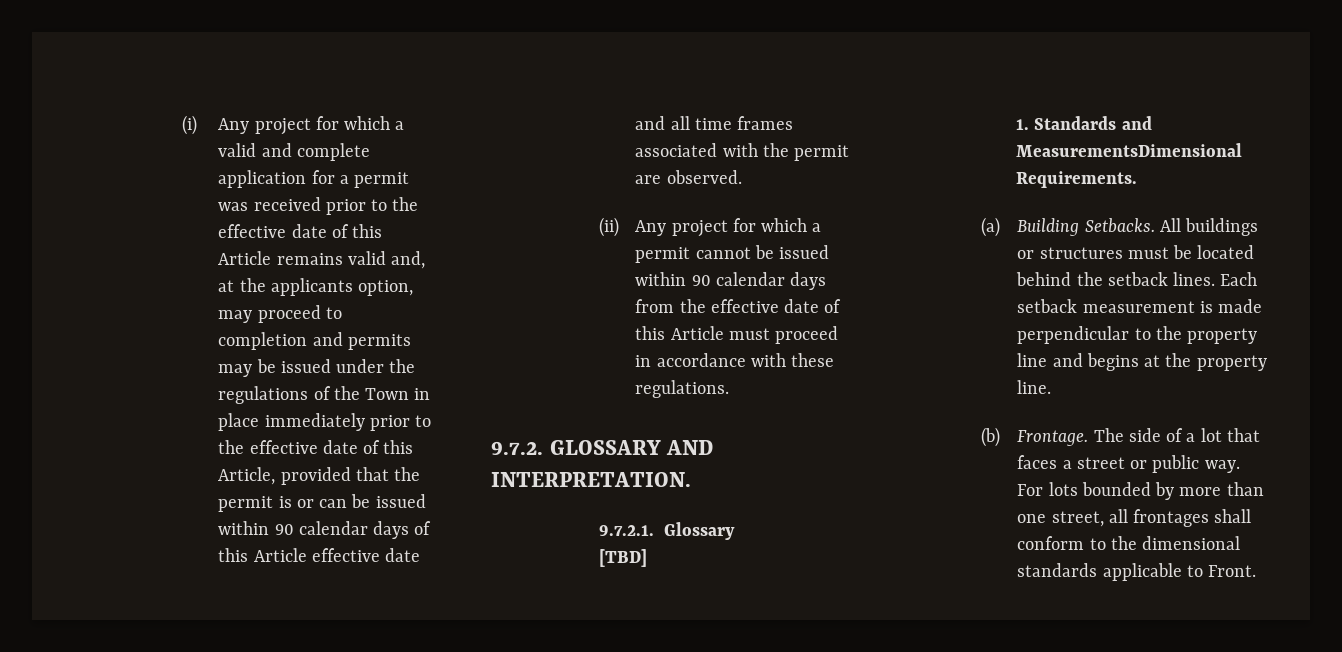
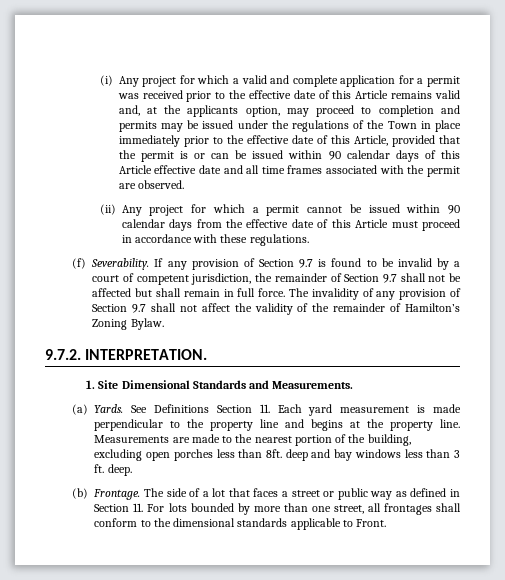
(730, 389) none -> [72,258,460,270] [92,273,461,285] [92,288,462,300] [92,303,460,315] [92,318,164,330] // (f) Severability. If any provision of Section 9.7 is found to be invalid by a court of competent jurisdiction, the remainder of Section 9.7 shall not be affected but shall remain in full force. The invalidity of any provision of Section 9.7 shall not affect the validity of the remainder of Hamilton’s Zoning Bylaw.
[549,440,714,455] GLOSSARY AND -> (81, 354) none
[599,522,735,540] [599,549,647,567] [1016,116,1152,130] [1016,143,1242,157] [1016,171,1137,188] [980,217,1259,237] [1017,245,1255,259] [1016,272,1258,286] [1017,299,1078,313] 9.7.2.1. Glossary // [TBD] // 1. Standards and MeasurementsDimensional Requirements. // (a) Building Setbacks. All buildings or structures must be located behind the setback lines. Each setback -> [86,380,354,389] [72,404,333,416] 1. Site Dimensional Standards and Measurements. // (a) Yards. See Definitions Section 11. Each yard
(1052, 387) none -> [94,434,411,446] [94,449,460,461] [94,464,132,476] Measurements are made to the nearest portion of the building, excluding open porches less than 8ft. deep and bay windows less than 3 ft. deep.
[1204,460,1240,473] way. -> [370,488,461,500] [94,503,144,512] way as defined in Section 11.

